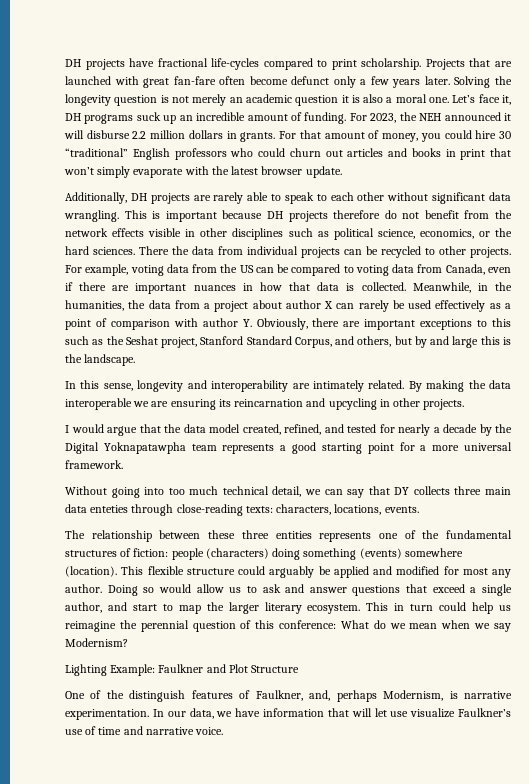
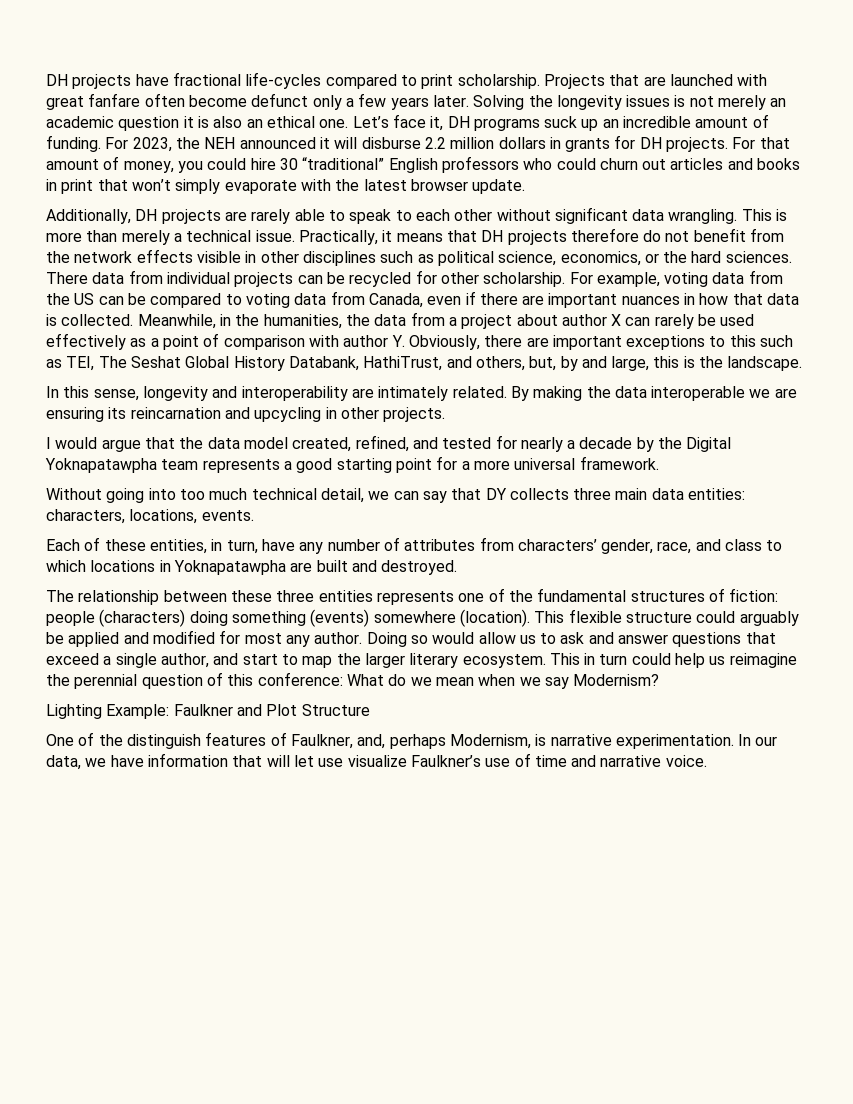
[173,76,216,85] fan-fare -> [88,93,141,107] fanfare
[114,95,158,106] question -> [626,95,671,107] issues
[386,94,427,103] a moral -> [246,116,315,128] an ethical
[240,132,276,142] grants. -> [565,135,729,152] grants for DH projects.
[165,210,263,222] important because -> [46,230,477,245] more than merely a technical issue. Practically, it means that
[172,246,189,255] the -> (88, 278) none
[425,246,511,258] to other projects. -> [415,270,566,287] for other scholarship.
[106,336,332,348] the Seshat project, Stanford Standard Corpus, -> [66,356,443,371] TEI, The Seshat Global History Databank, HathiTrust,
[394,336,412,345] but -> [529,356,557,371] but,
[452,336,479,348] large -> [611,356,650,371] large,
[90,504,273,516] enteties through close-reading texts: -> [688,488,746,500] entities:
(419, 509) none -> [46,537,783,554] [46,560,458,575] // Each of these entities, in turn, have any number of attributes from characters’ gender, race, and class to which locations in Yoknapatawpha are built and destroyed.

